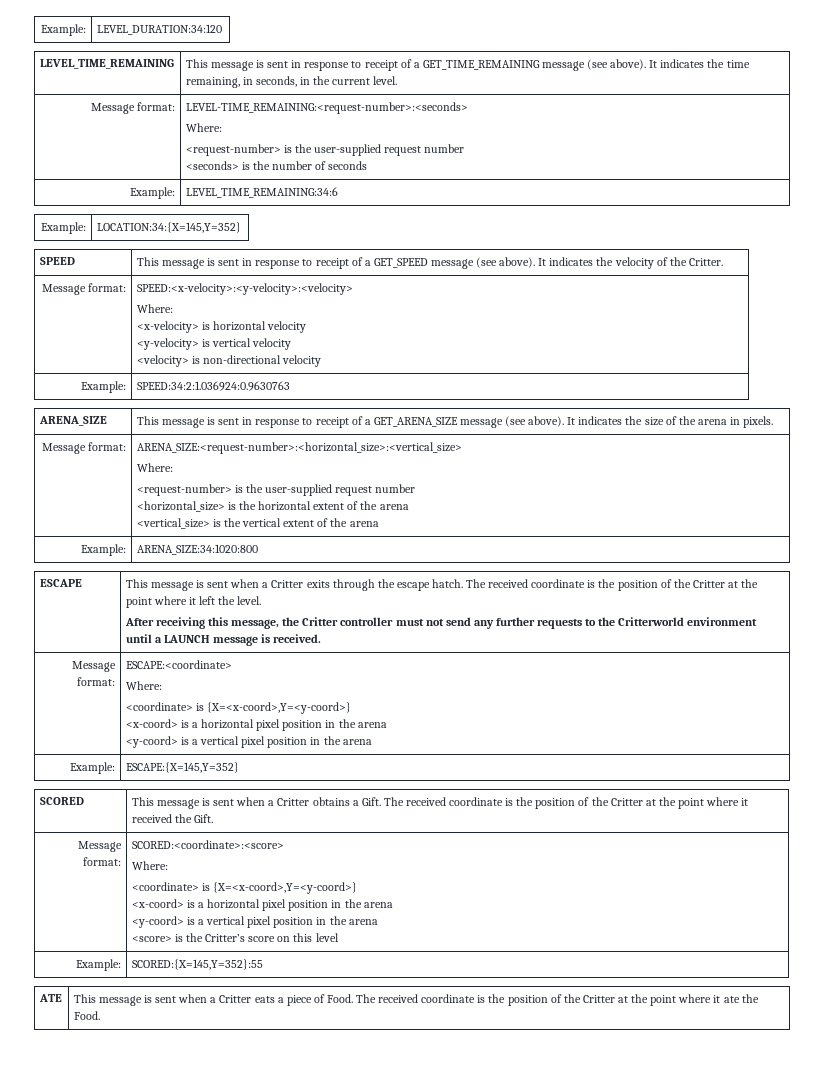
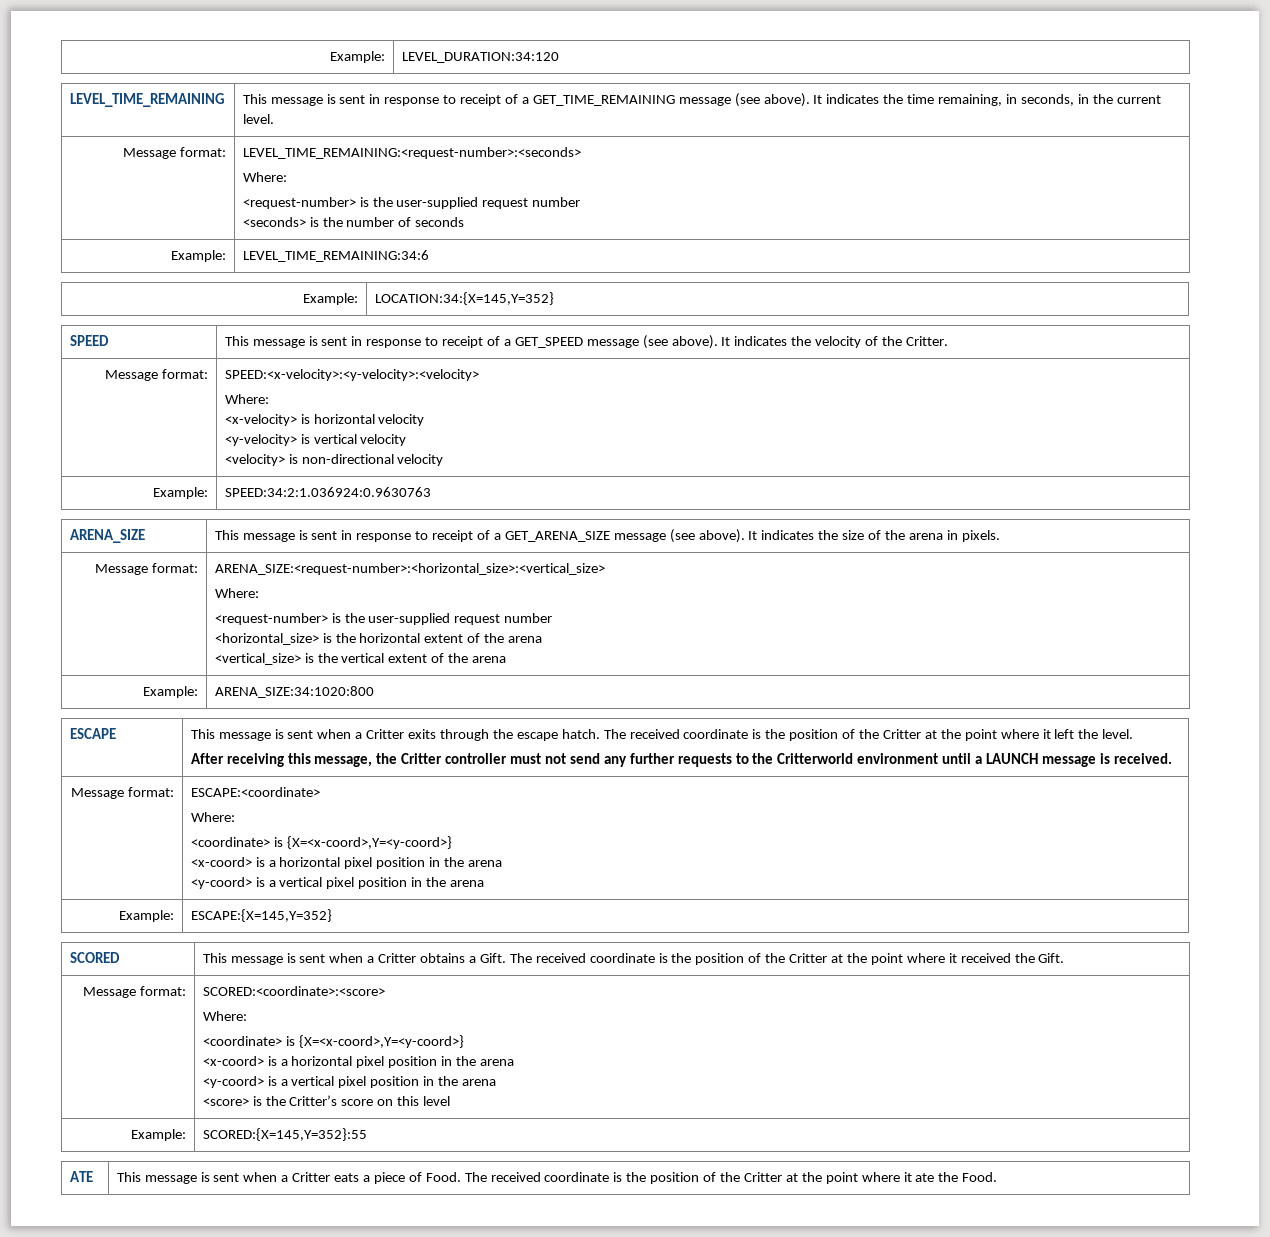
[185,102,468,114] LEVEL-TIME_REMAINING:<request-number>:<seconds> -> [242,147,581,159] LEVEL_TIME_REMAINING:<request-number>:<seconds>

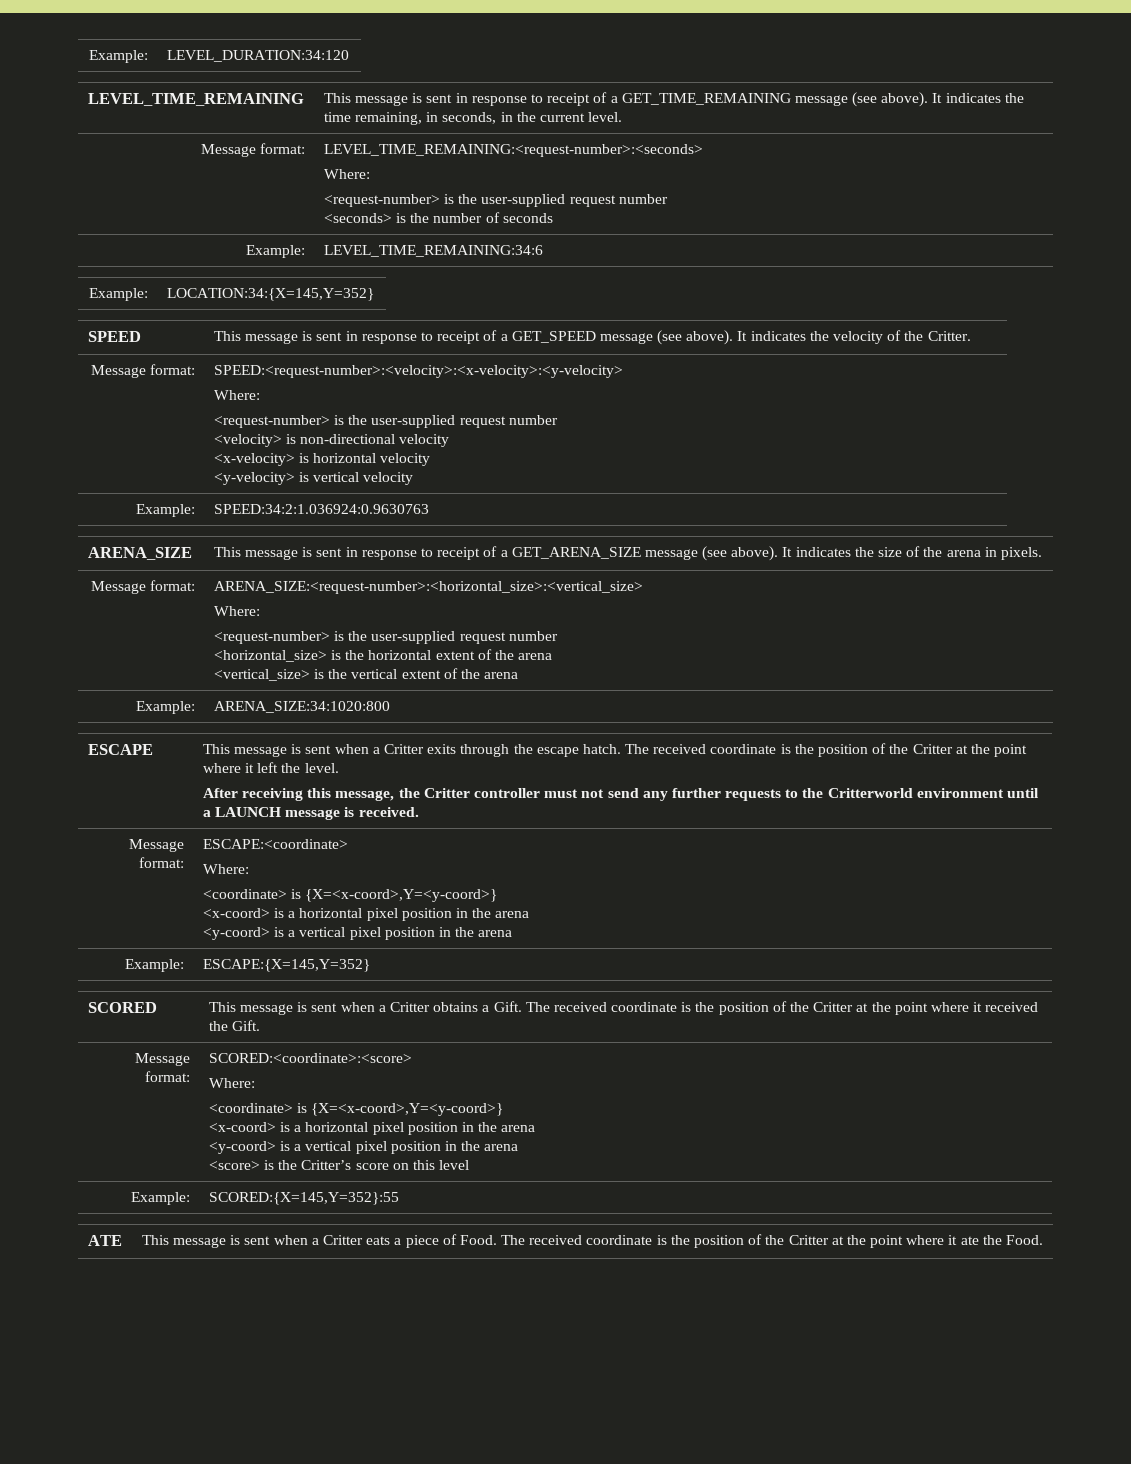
[224,369,479,381] [224,394,269,404] SPEED:<x-velocity>:<y-velocity>:<velocity> // Where: -> [213,365,623,378] [213,390,260,400] [213,415,558,428] [213,434,450,447] SPEED:<request-number>:<velocity>:<x-velocity>:<y-velocity> // Where: // <request-number> is the user-supplied request number // <velocity> is non-directional velocity
[224,454,444,466] // <velocity> is non-directional velocity -> (414, 478) none

